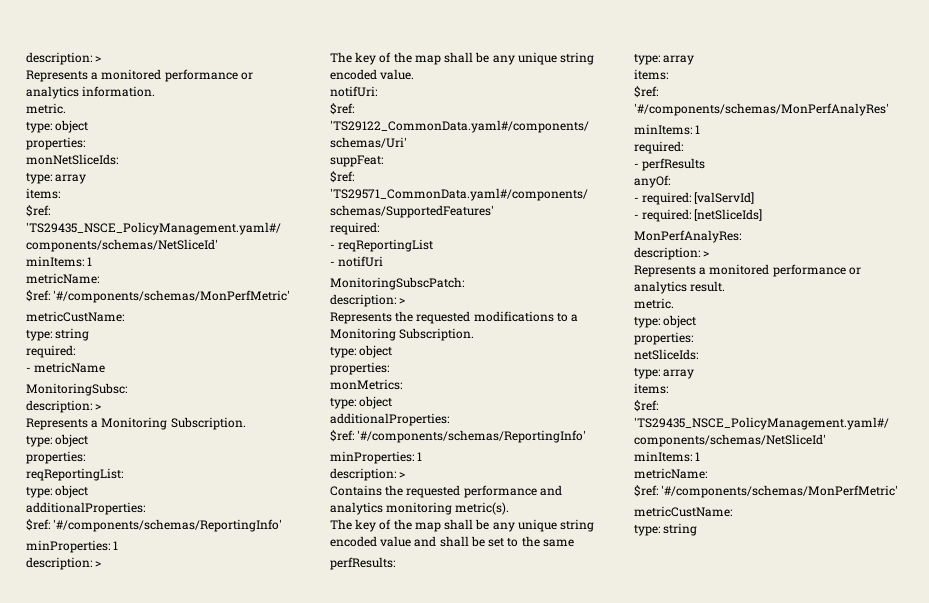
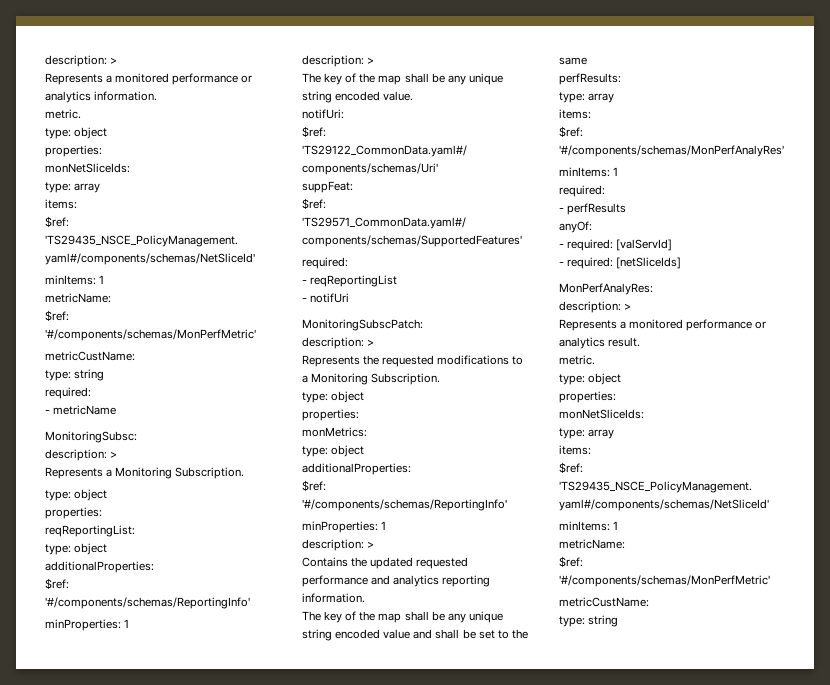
(404, 490) none -> [370,557,414,569] updated
[386,502,510,515] monitoring metric(s). -> [442,575,491,587] [302,593,365,603] reporting information.
[634,349,698,360] netSliceIds: -> [559,409,644,419] monNetSliceIds:

